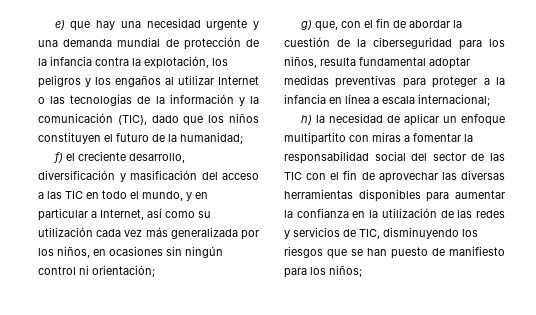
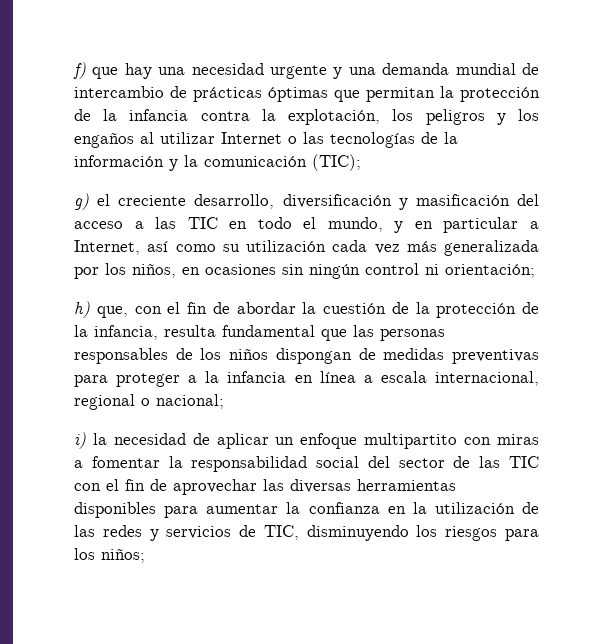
[54,20,65,30] e) -> [73,62,86,79] f)
(179, 43) none -> [74,86,454,102] intercambio de prácticas óptimas que permitan la
[117,113,259,126] [38,132,243,144] [53,152,63,163] (TIC), dado que los niños constituyen el futuro de la humanidad; // f) -> [312,154,361,171] [74,193,89,210] (TIC); // g)
[300,20,312,30] g) -> [74,301,90,318] h)
[373,37,505,50] [284,56,470,69] ciberseguridad para los niños, resulta fundamental adoptar -> [436,302,539,318] [74,325,445,341] [74,348,376,364] protección de la infancia, resulta fundamental que las personas responsables de los niños dispongan de
[418,94,490,106] [300,115,312,125] internacional; // h) -> [434,371,539,386] [74,394,224,410] [74,432,86,449] internacional, regional o nacional; // i)
[327,246,505,259] que se han puesto de manifiesto -> (498, 533) none

